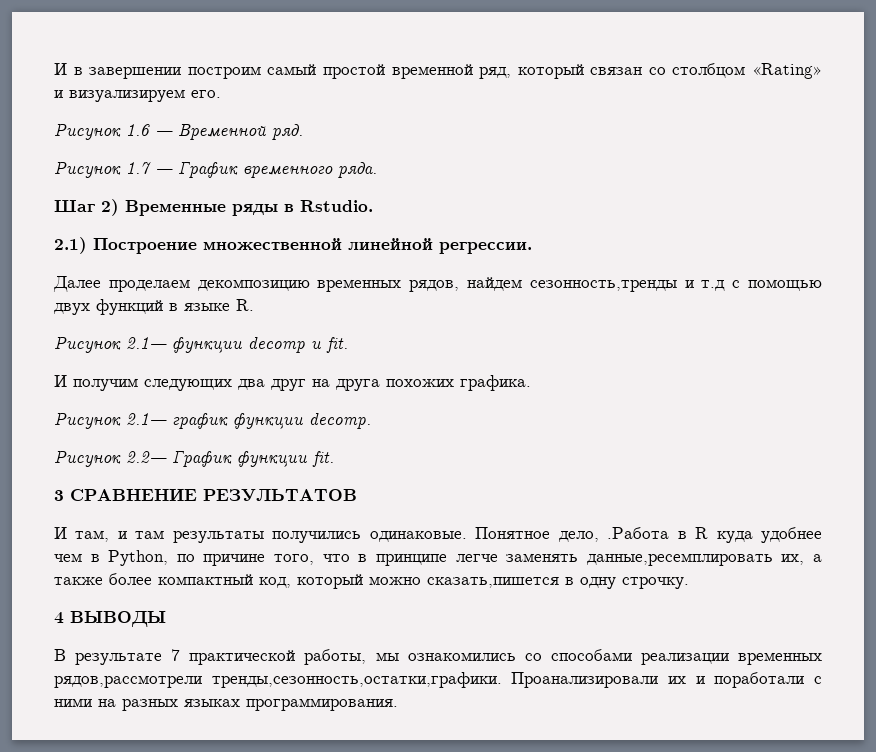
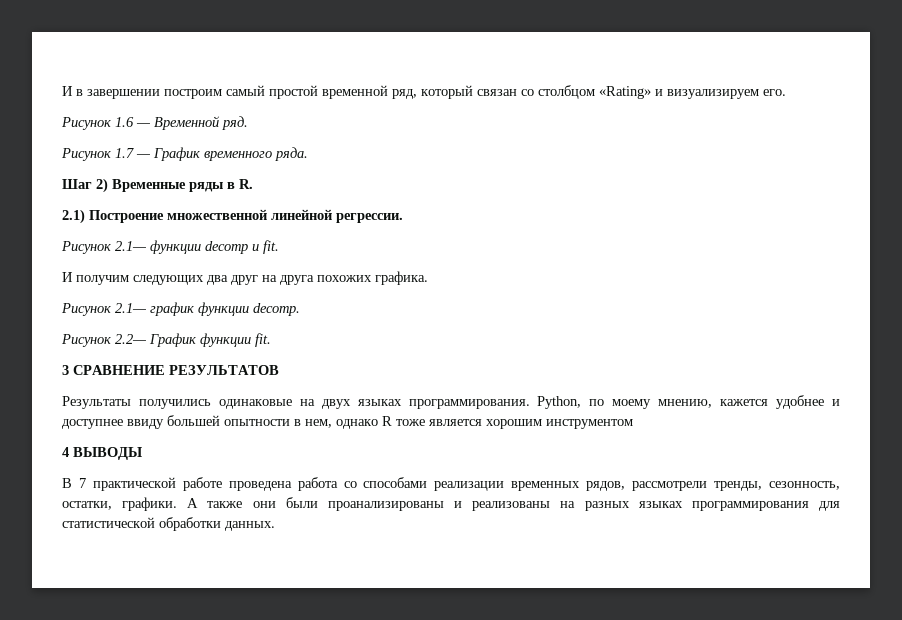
[300,200,373,212] Rstudio. -> [239,179,253,189] R.
[53,276,822,292] [54,299,254,315] // Далее проделаем декомпозицию временных рядов, найдем сезонность,тренды и т.д с помощью двух функций в языке R. -> (403, 218) none
[54,527,822,543] [54,550,823,566] [54,573,689,589] И там, и там результаты получились одинаковые. Понятное дело, .Работа в R куда удобнее чем в Python, по причине того, что в принципе легче заменять данные,ресемплировать их, а также более компактный код, который можно сказать,пишется в одну строчку. -> [62,395,840,409] [62,415,633,429] Результаты получились одинаковые на двух языках программирования. Python, по моему мнению, кажется удобнее и доступнее ввиду большей опытности в нем, однако R тоже является хорошим инструментом
[75,653,163,665] результате -> (72, 483) none
[304,649,516,665] работы, мы ознакомились -> [182,477,338,491] работе проведена работа
[54,672,822,688] [54,698,398,711] рядов,рассмотрели тренды,сезонность,остатки,графики. Проанализировали их и поработали с ними на разных языках программирования. -> [586,481,840,491] [62,497,841,511] [62,517,275,531] рядов, рассмотрели тренды, сезонность, остатки, графики. А также они были проанализированы и реализованы на разных языках программирования для статистической обработки данных.

